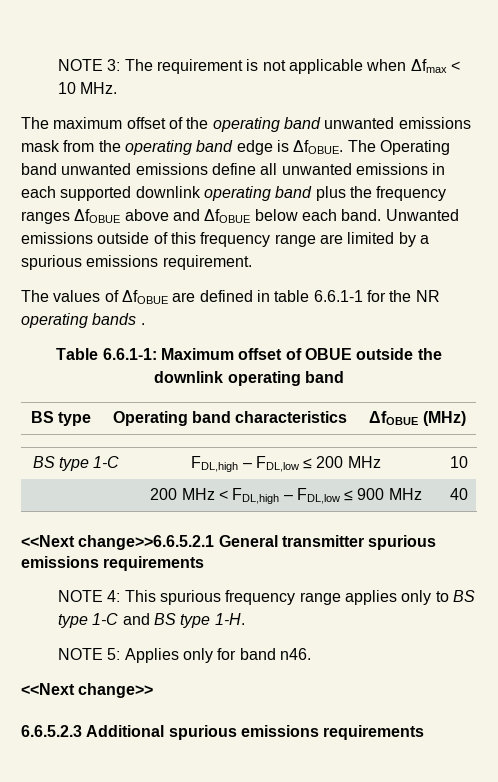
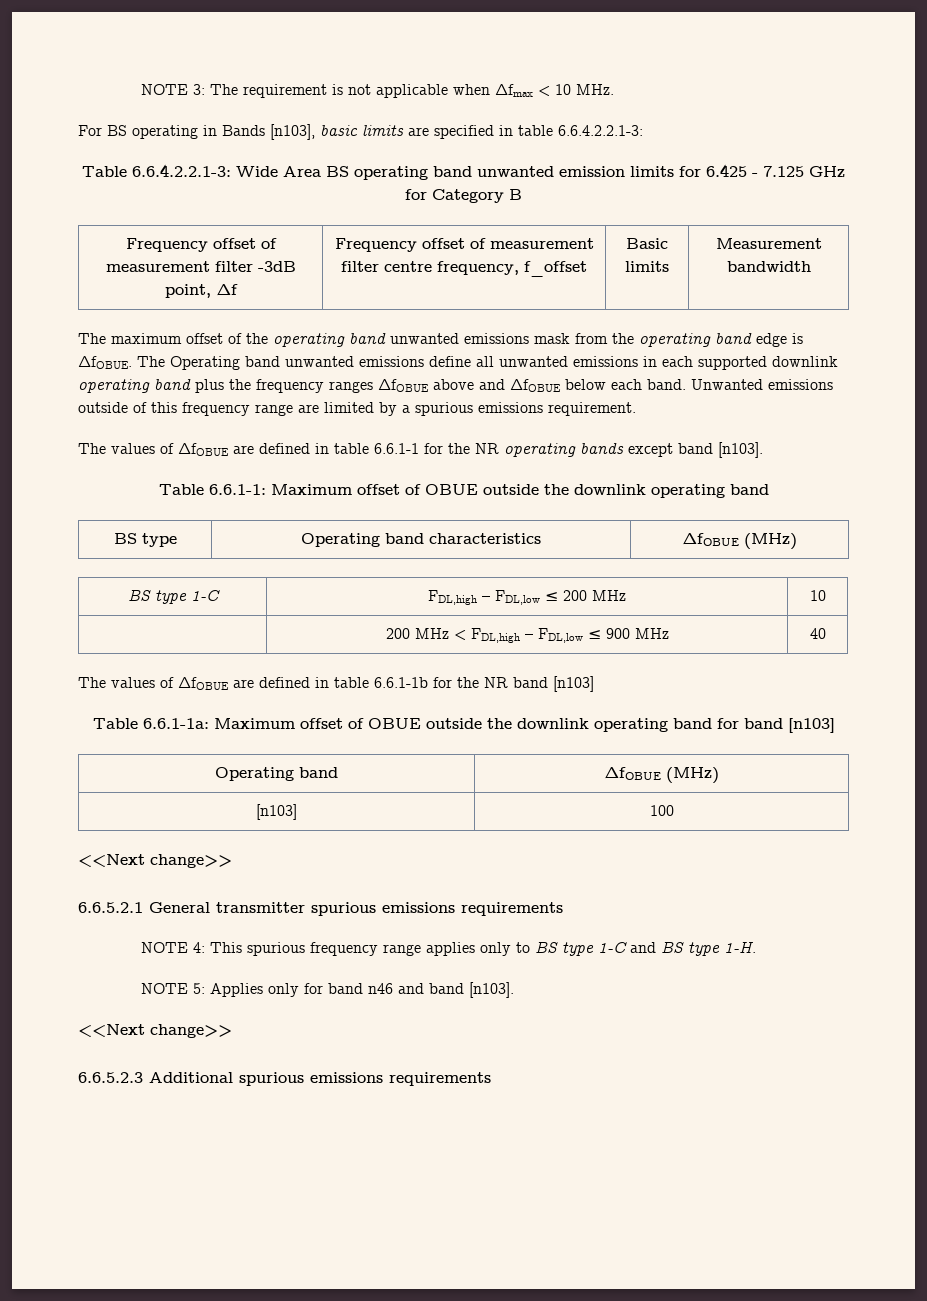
(118, 88) none -> [78,124,643,140] [82,164,845,180] [405,189,522,203] [125,238,277,252] [105,261,296,272] [164,284,238,298] [334,238,594,252] [341,261,587,277] [625,238,668,249] [624,261,669,272] [715,238,822,249] [726,261,811,272] // For BS operating in Bands [n103], basic limits are specified in table 6.6.4.2.2.1-3: // Table 6.6.4.2.2.1-3: Wide Area BS operating band unwanted emission limits for 6.425 - 7.125 GHz for Category B // Frequency offset of measurement filter -3dB point, Δf | Frequency offset of measurement filter centre frequency, f_offset | Basic limits | Measurement bandwidth
[140,323,145,325] . -> [628,442,763,458] except band [n103].
[21,535,215,550] // <<Next change>>6.6.5.2.1 -> [78,676,594,692] [92,718,835,733] [215,767,338,781] [603,767,719,784] [256,804,297,820] [649,805,674,816] [78,854,232,868] [78,902,143,913] // The values of ΔfOBUE are defined in table 6.6.1-1b for the NR band [n103] // Table 6.6.1-1a: Maximum offset of OBUE outside the downlink operating band for band [n103] // Operating band | ΔfOBUE (MHz) // [n103] | 100 // <<Next change>> // 6.6.5.2.1
[280,648,312,660] n46. -> [368,982,515,998] n46 and band [n103].

